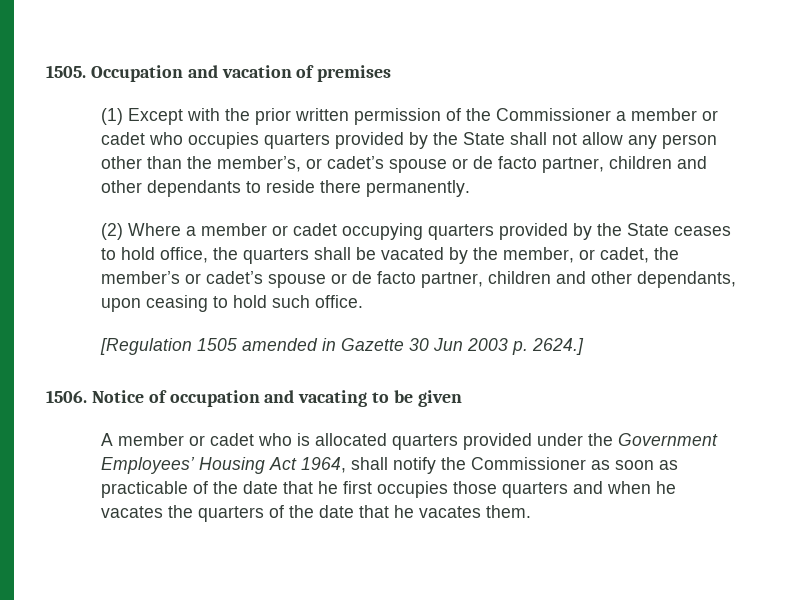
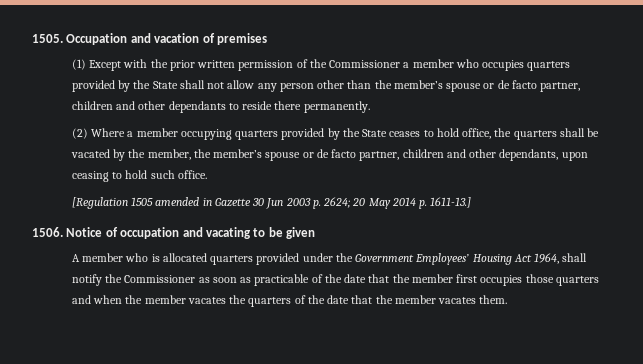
[702,110,719,121] [101,132,146,145] or cadet -> (454, 63) none
[217,156,385,172] member’s, or cadet’s -> [393,80,443,89] member’s
[272,223,338,236] or cadet -> (178, 132) none
[579,247,680,263] [101,271,264,284] or cadet, the member’s or cadet’s -> [193,149,263,158] the member’s
[532,338,585,355] 2624.] -> [323,197,472,209] 2624; 20 May 2014 p. 1611-13.]
[189,433,255,446] or cadet -> (124, 257) none
[318,481,339,494] he -> [392,274,453,283] the member
[656,481,677,494] he -> [125,295,186,304] the member
[394,505,415,518] he -> [375,295,436,304] the member

